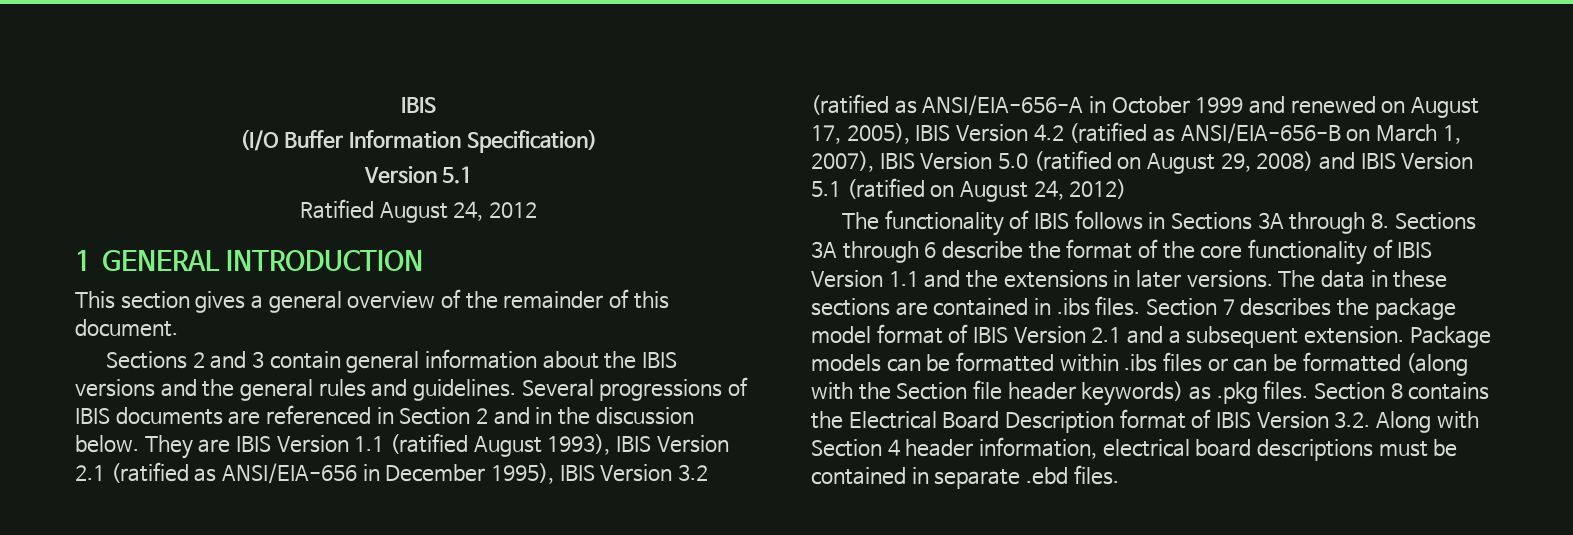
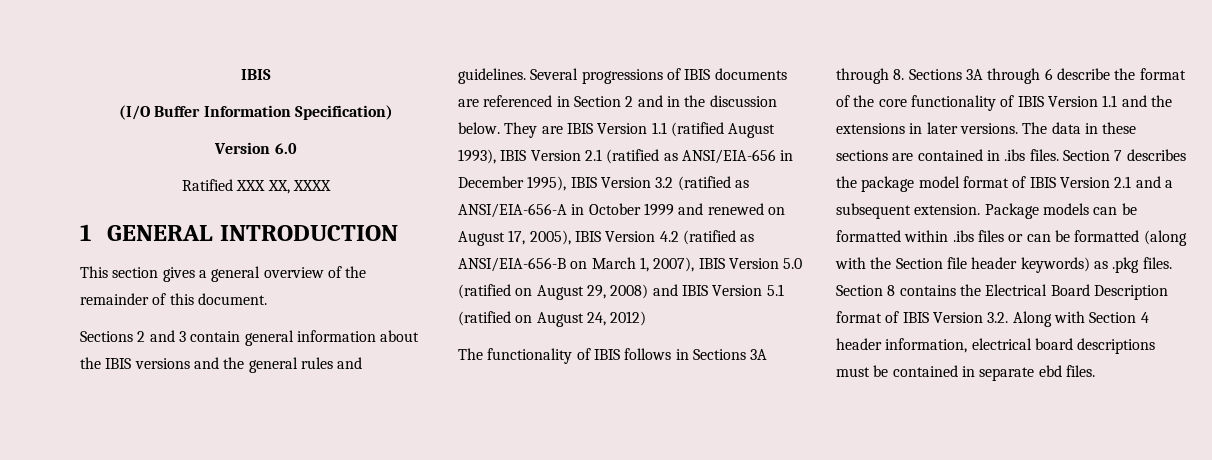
[442,166,473,184] 5.1 -> [274,143,297,154] 6.0
[379,201,537,223] August 24, 2012 -> [236,180,331,194] XXX XX, XXXX
[1025,467,1068,485] .ebd -> [1038,365,1062,377] ebd

